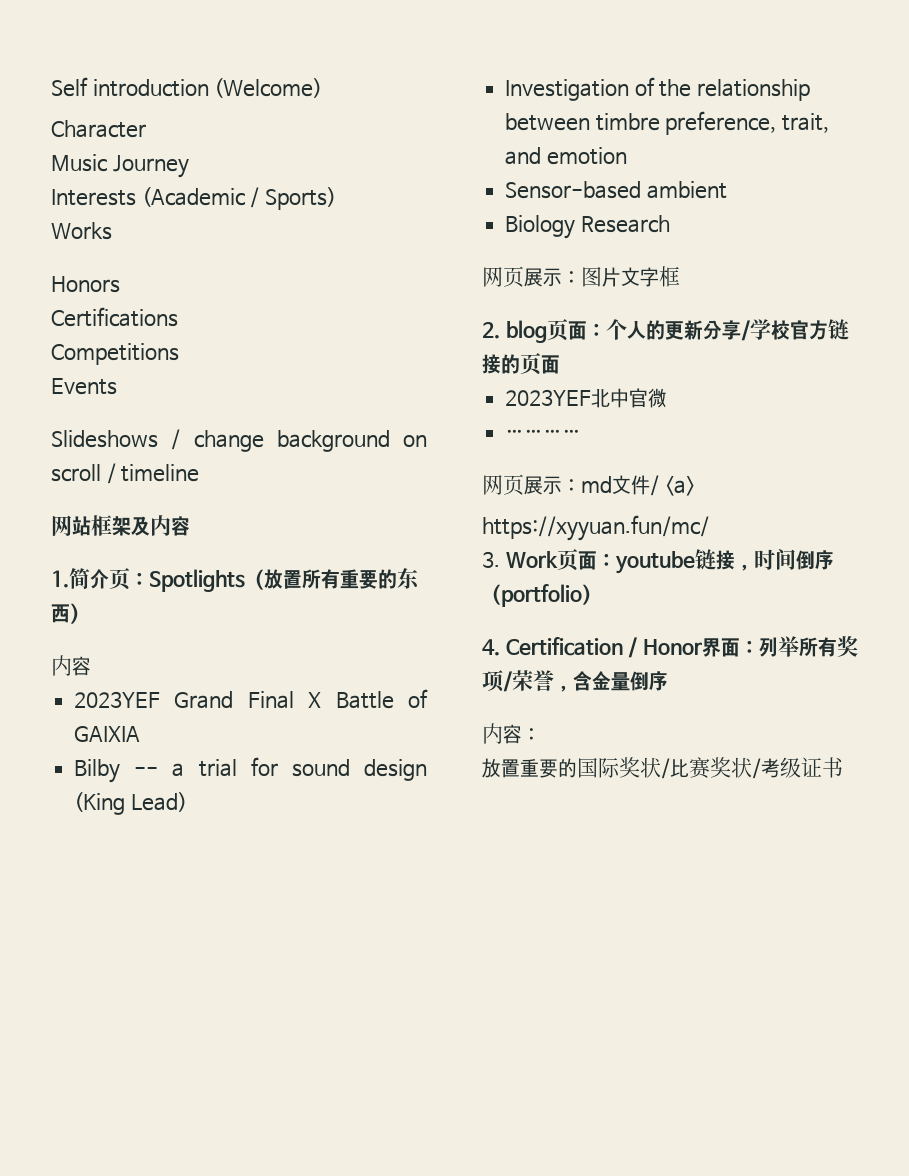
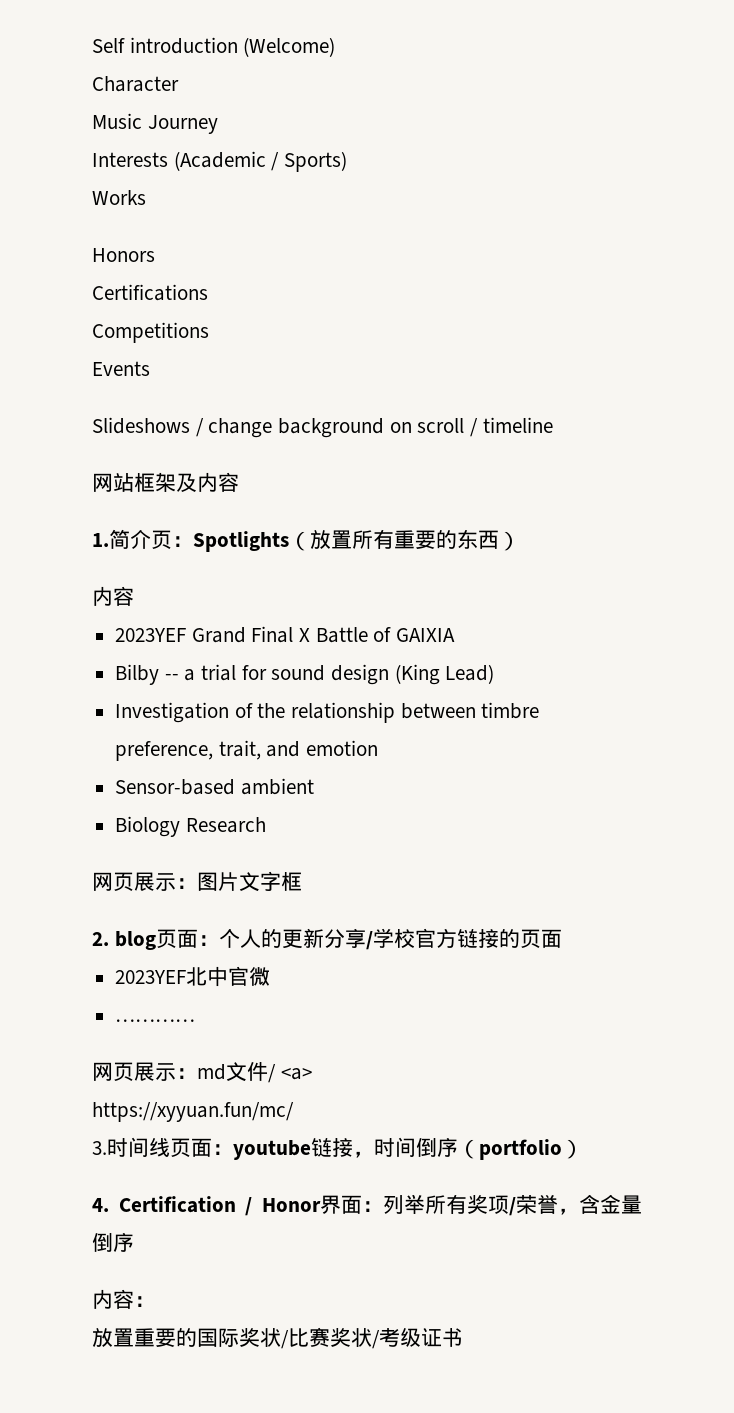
[505,551,558,568] Work -> [107,1137,170,1157] 时间线

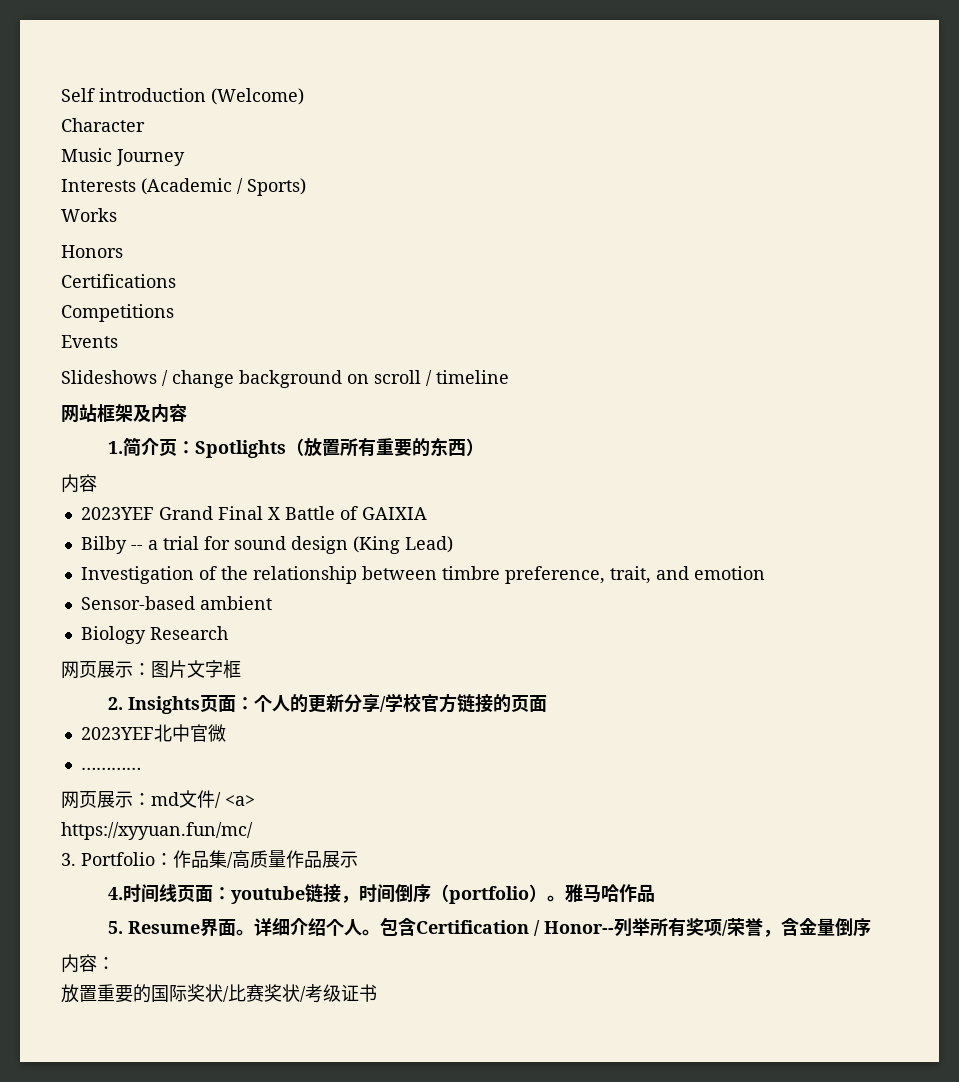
[114,931,156,950] blog -> [127,696,200,714] Insights
(107, 1148) none -> [81,850,358,869] [107,887,123,900] Portfolio：作品集/高质量作品展示 // 4.
[92,1195,383,1216] // 4. Certification / Honor界面： -> [546,884,655,902] [107,917,614,937] 。雅马哈作品 // 5. Resume界面。详细介绍个人。包含Certification / Honor--

